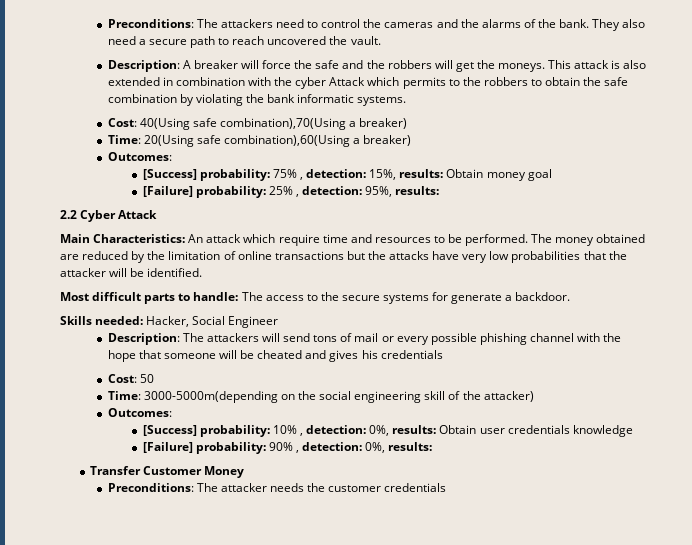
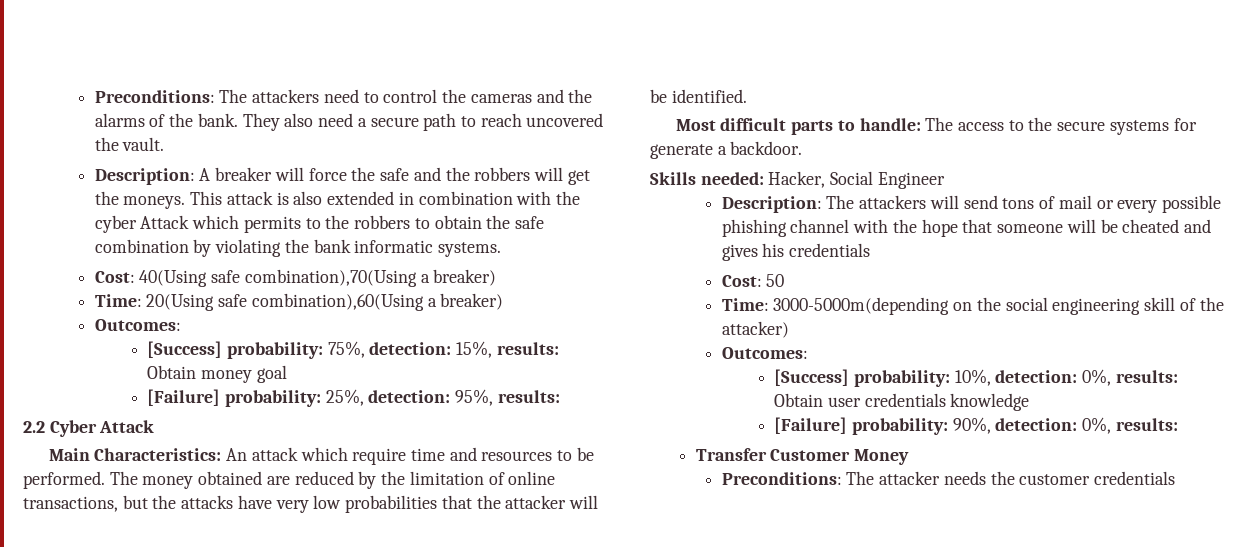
[272,169,304,180] 75% , -> [327,341,365,358] 75%,
[268,186,300,197] 25% , -> [325,389,364,406] 25%,
[274,251,344,260] transactions -> [23,496,118,512] transactions,
[272,425,304,436] 10% , -> [954,369,991,386] 10%,
[268,442,300,453] 90% , -> [952,417,991,434] 90%,

